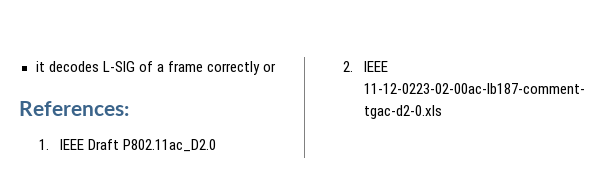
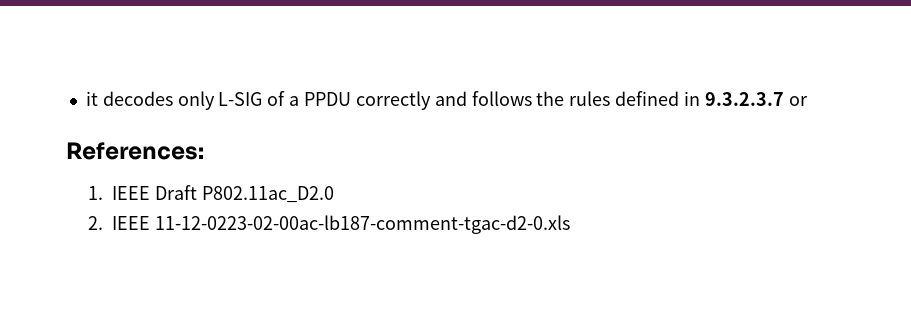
(99, 66) none -> [177,91,215,110] only
[167,61,260,75] frame correctly -> [303,91,784,110] PPDU correctly and follows the rules defined in 9.3.2.3.7

